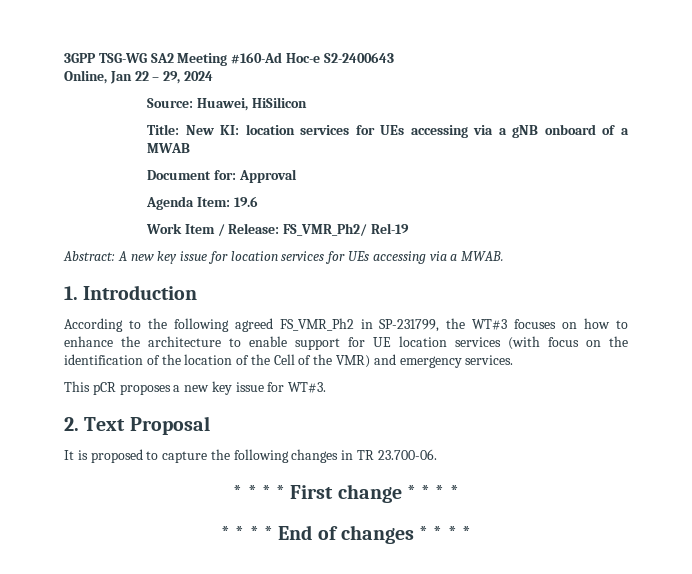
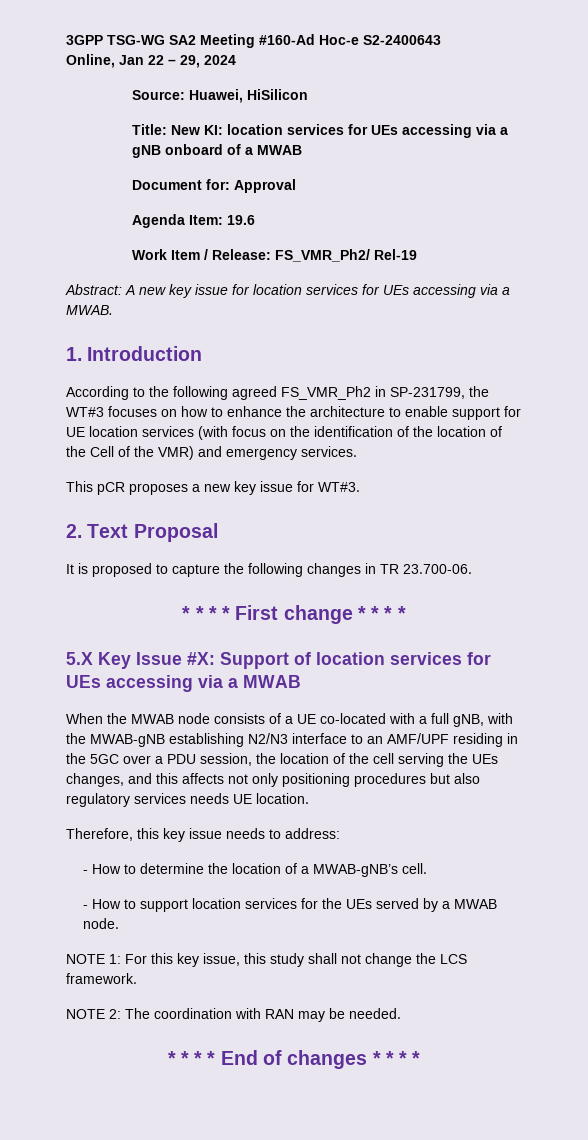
(459, 492) none -> [66,652,491,669] [66,675,301,692] [66,713,513,727] [66,733,518,747] [66,753,498,767] [66,773,480,787] [66,793,309,807] [66,828,340,842] [82,863,427,877] [82,898,497,912] [82,918,119,929] [66,953,467,967] [66,973,137,984] [66,1008,401,1022] // 5.X Key Issue #X: Support of location services for UEs accessing via a MWAB // When the MWAB node consists of a UE co-located with a full gNB, with the MWAB-gNB establishing N2/N3 interface to an AMF/UPF residing in the 5GC over a PDU session, the location of the cell serving the UEs changes, and this affects not only positioning procedures but also regulatory services needs UE location. // Therefore, this key issue needs to address: // - How to determine the location of a MWAB-gNB’s cell. // - How to support location services for the UEs served by a MWAB node. // NOTE 1: For this key issue, this study shall not change the LCS framework. // NOTE 2: The coordination with RAN may be needed.

